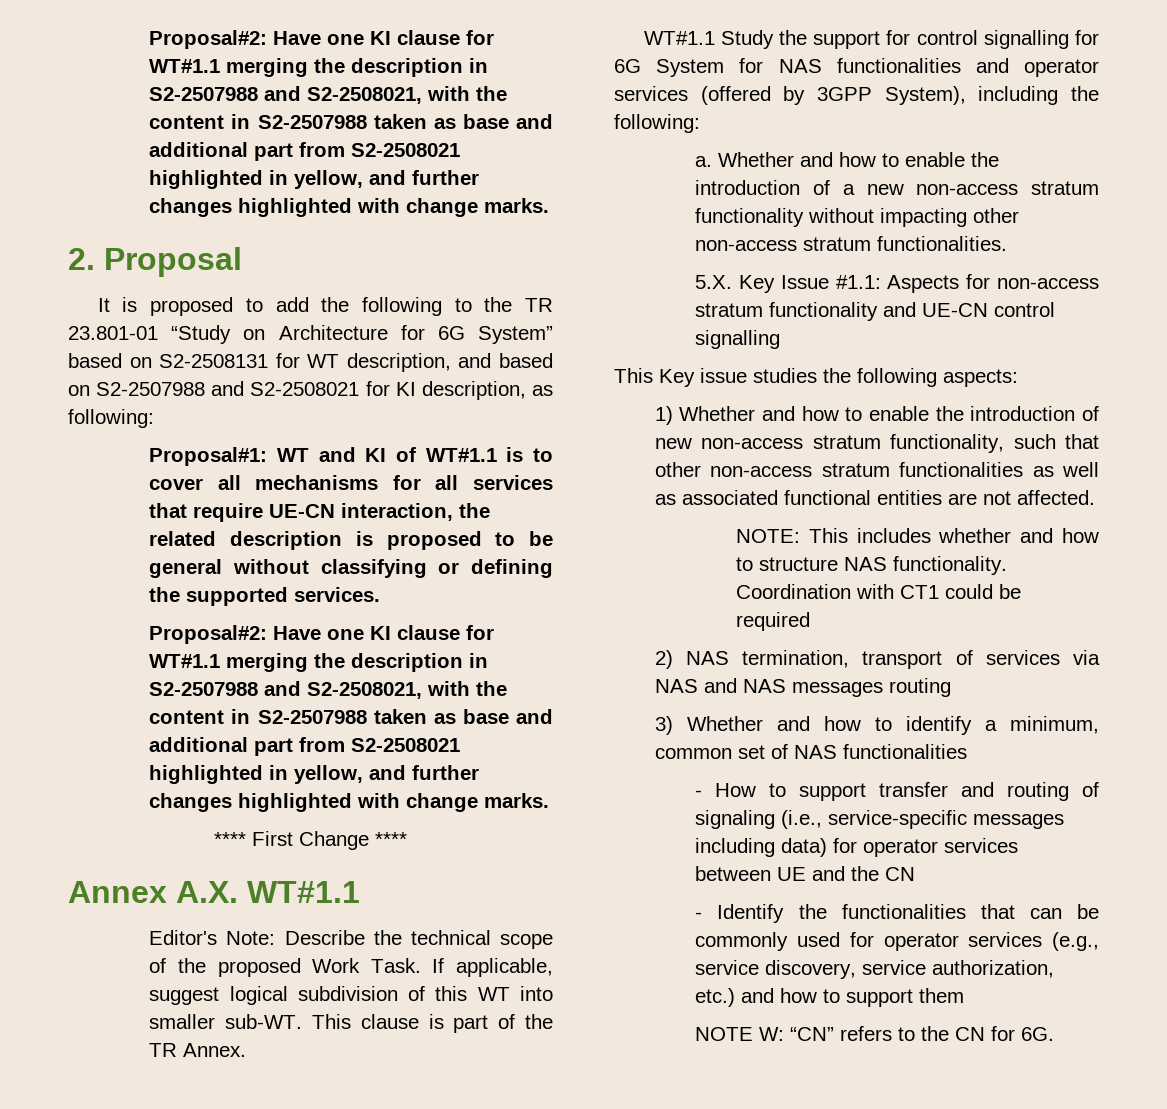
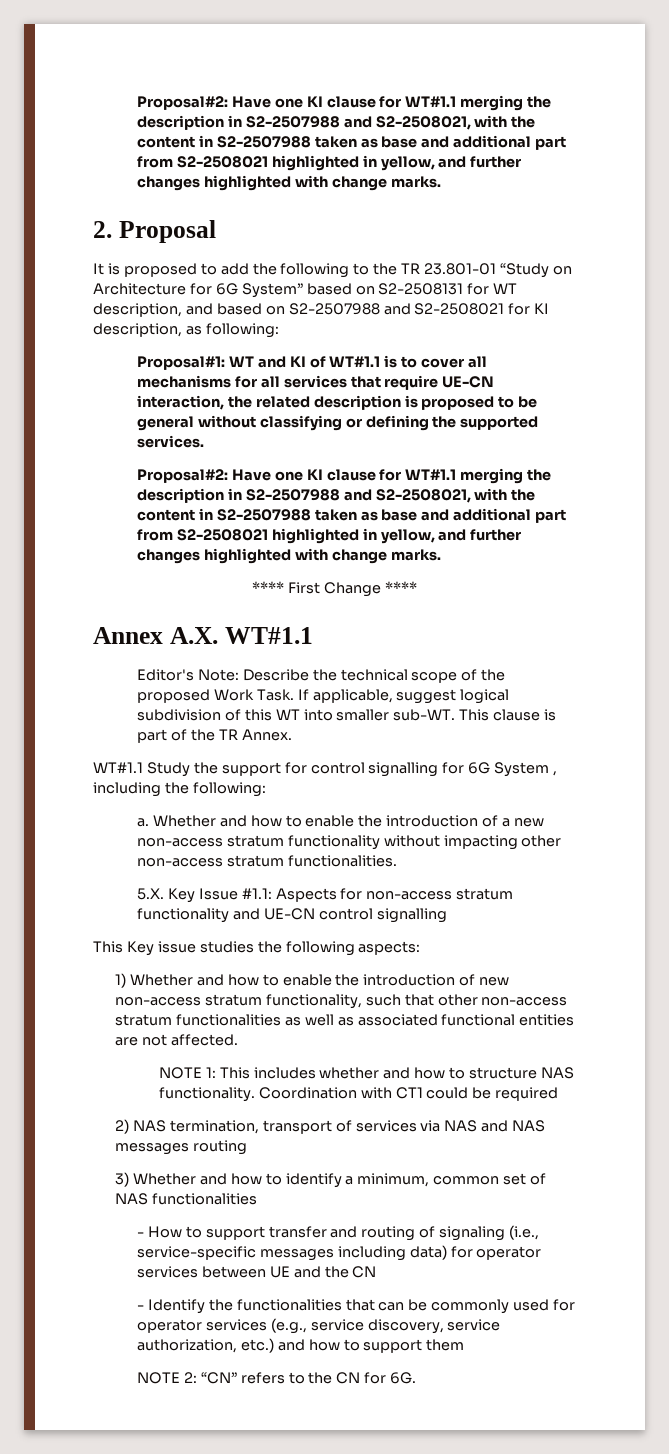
[739,58,1099,77] [614,86,966,105] for NAS functionalities and operator services (offered by 3GPP System), -> [553,771,558,776] ,
[735,529,800,543] NOTE: -> [158,1067,216,1079] NOTE 1:
[759,1027,785,1041] W: -> [183,1372,197,1383] 2:

